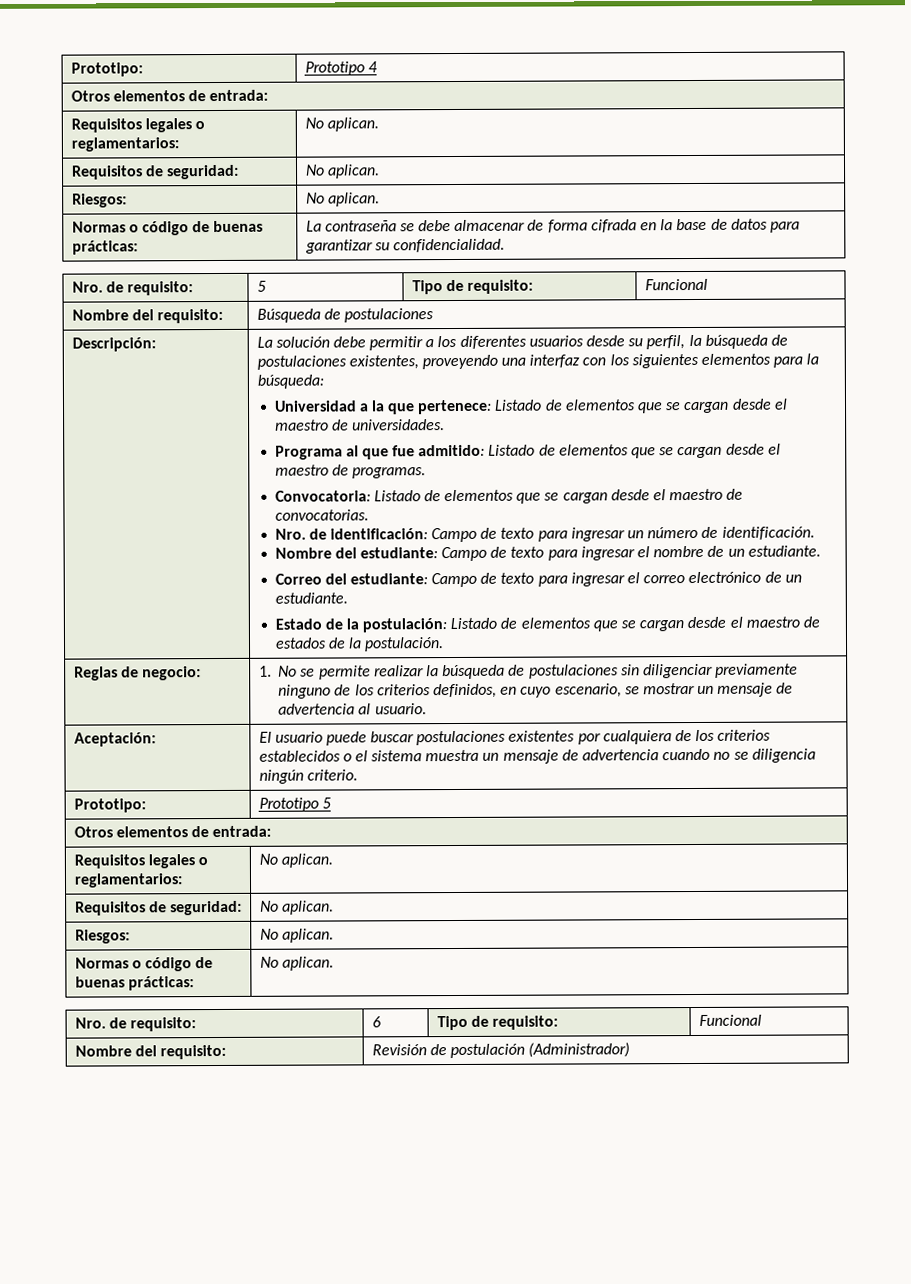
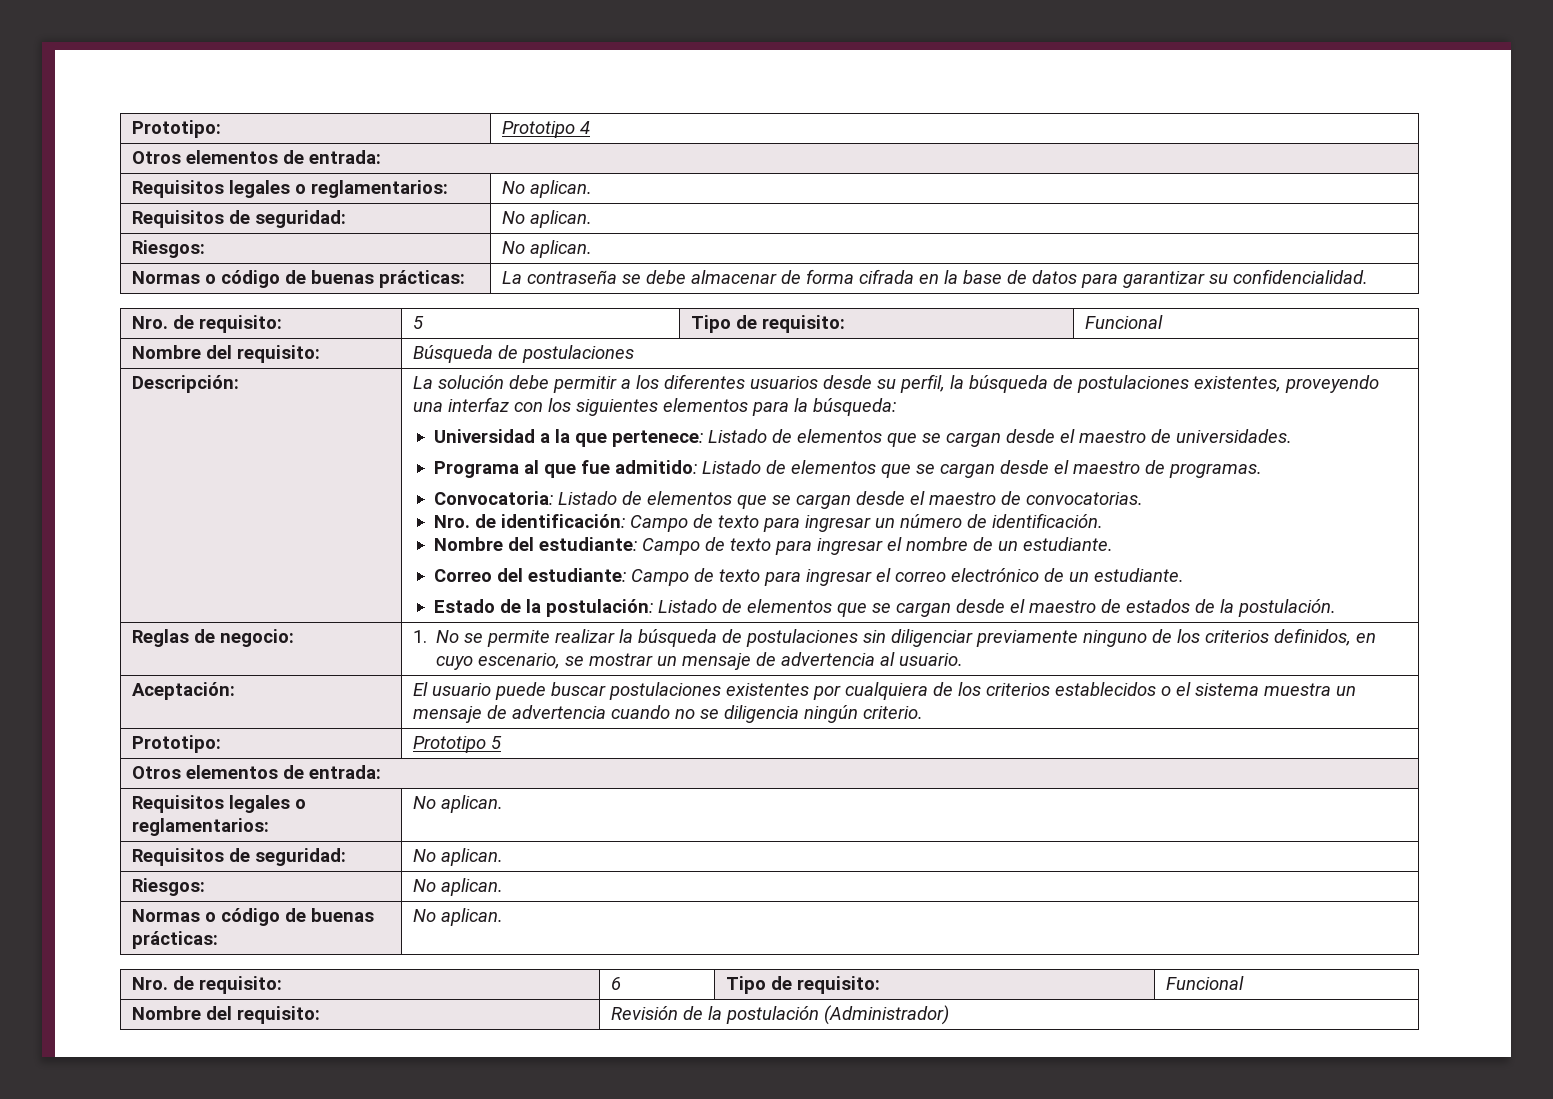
(447, 1050) none -> [708,1006,723,1020] la

